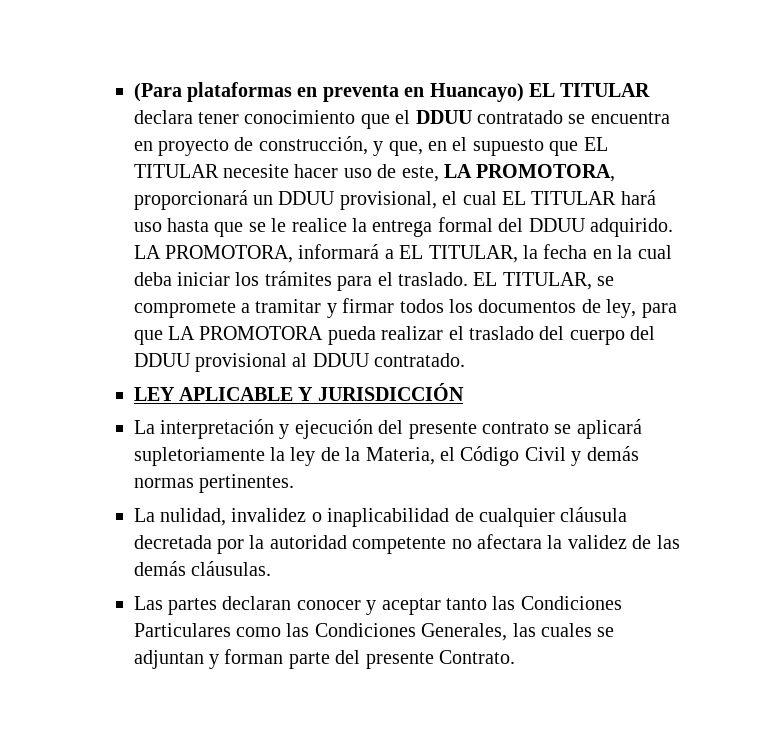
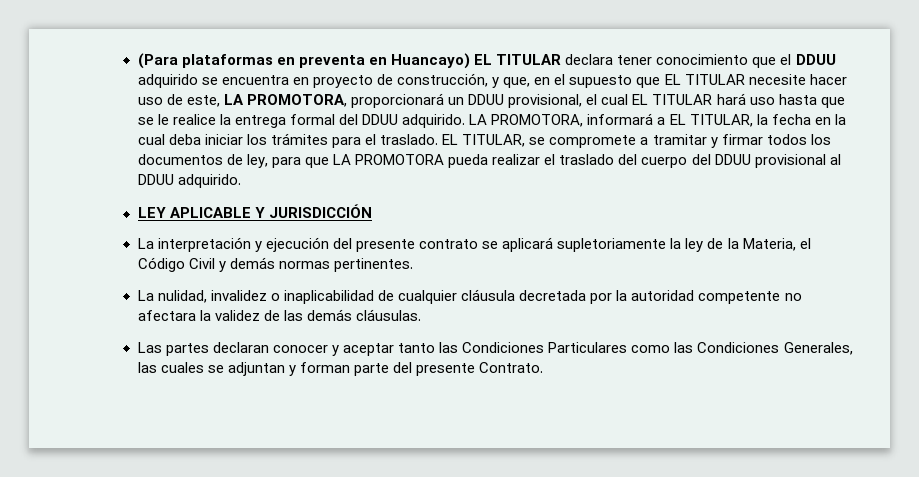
[476,110,563,124] contratado -> [137,74,198,88] adquirido
[374,353,466,367] contratado. -> [177,174,241,188] adquirido.

